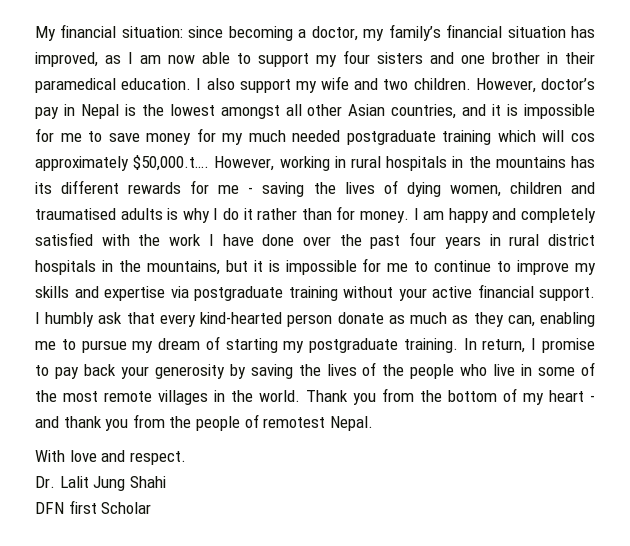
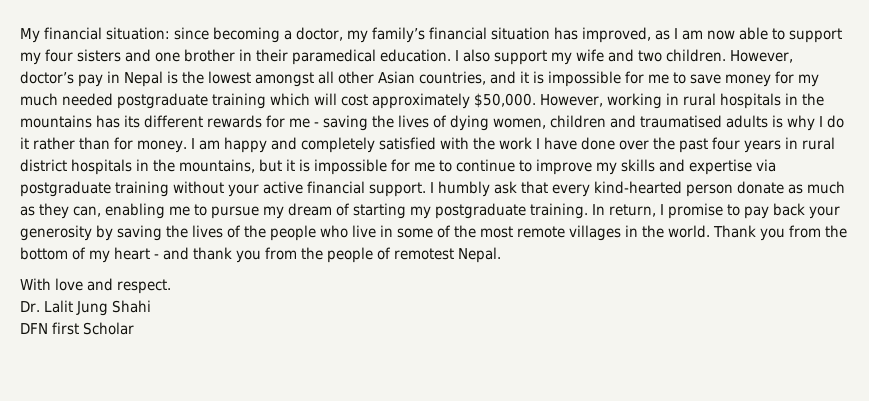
[571,133,596,142] [35,155,210,171] cos approximately $50,000.t…. -> [341,93,536,109] cost approximately $50,000.

